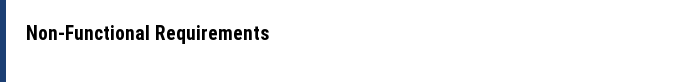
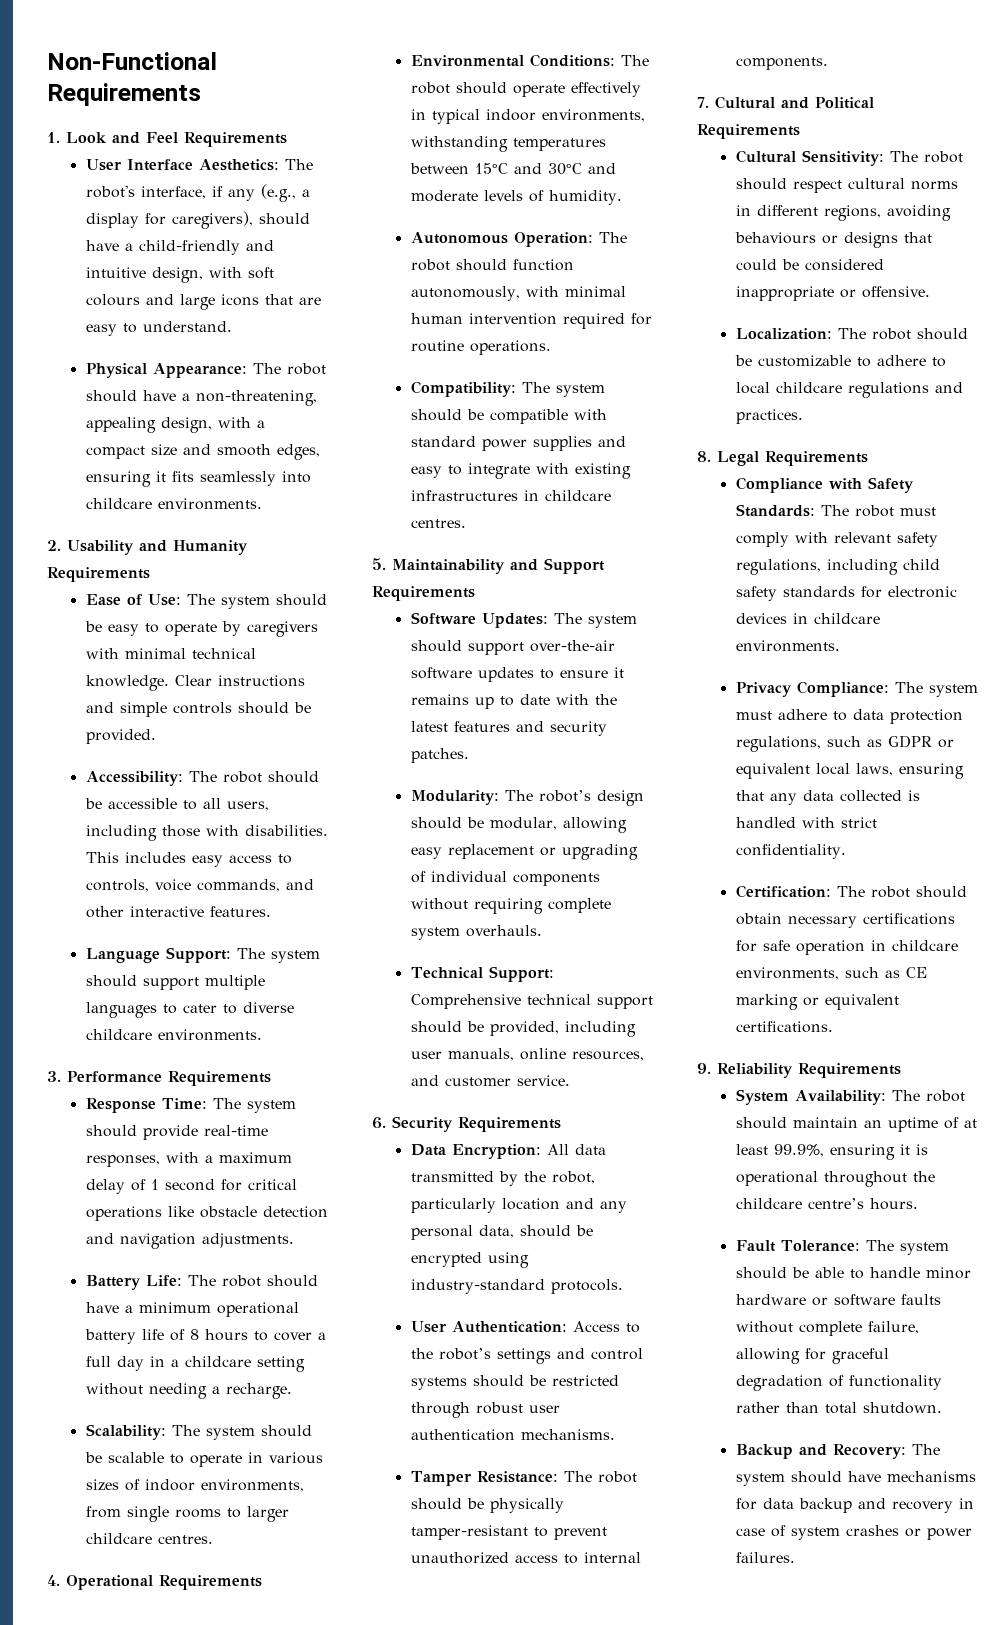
(270, 34) none -> [47,132,287,147] [85,159,313,171] [85,184,310,202] [85,211,310,229] [85,240,274,255] [85,267,274,283] [85,294,321,310] [85,321,232,336] [85,363,326,378] [85,390,317,406] [85,417,265,433] [85,444,320,460] [85,471,311,487] [85,498,262,510] [47,540,248,555] [47,567,150,582] [85,594,327,609] [84,621,318,637] [85,648,256,659] [85,675,305,691] [85,702,311,717] [85,729,156,744] [85,771,319,786] [84,798,269,811] [85,825,328,841] [85,852,292,867] [85,879,314,892] [85,906,271,918] [85,947,320,963] [85,975,265,990] [85,1002,294,1018] [85,1029,262,1041] [47,1071,271,1086] [85,1098,296,1113] [85,1125,268,1140] [85,1152,292,1167] [85,1179,297,1194] [85,1206,328,1221] [85,1233,294,1249] [85,1275,318,1290] [85,1302,299,1317] [84,1329,326,1344] [85,1356,305,1372] [85,1383,292,1399] [85,1424,312,1440] [84,1452,323,1467] [85,1479,304,1492] [85,1506,289,1522] [85,1533,213,1544] [47,1575,262,1590] [410,54,649,67] [410,82,641,97] [410,109,645,124] [410,136,606,152] [409,163,616,175] [410,190,622,205] [410,232,627,247] [410,259,574,271] [410,286,626,301] [410,313,652,329] [410,340,551,355] [410,381,605,397] [410,409,607,424] [410,436,626,451] [410,463,631,479] [410,490,611,501] [410,519,466,528] [372,558,605,574] [372,586,475,601] [410,612,637,628] [410,640,615,655] [410,667,624,682] [410,694,617,709] [410,721,607,736] [410,748,469,763] [410,790,644,806] [410,817,627,833] [410,844,638,860] [410,871,600,886] [410,898,611,914] [410,925,542,940] [410,966,554,982] [410,994,653,1009] [410,1021,636,1037] [410,1048,644,1061] [410,1075,570,1087] [372,1116,561,1132] [410,1144,606,1159] [410,1171,595,1186] [410,1198,627,1213] [410,1225,593,1240] [410,1252,529,1268] [410,1279,623,1294] [410,1321,640,1333] [410,1348,643,1364] [410,1375,619,1390] [410,1402,560,1418] [410,1429,615,1441] [410,1471,637,1486] [410,1498,564,1513] [410,1525,607,1540] [410,1552,641,1564] [735,57,828,70] [697,96,874,109] [697,124,800,139] [735,150,963,166] [735,178,958,193] [735,205,951,221] [734,232,932,248] [735,259,884,271] [735,286,930,301] [735,328,968,340] [734,355,946,367] [735,382,963,398] [735,409,803,424] [697,451,868,466] [735,477,914,493] [735,504,936,517] [735,532,938,547] [735,559,940,575] [735,586,957,601] [735,613,880,624] [735,640,840,652] [735,681,978,697] [735,709,963,724] [735,735,954,752] [735,763,964,779] [735,790,920,805] [735,817,877,828] [735,844,846,859] [735,885,967,898] [735,913,955,928] [735,940,958,955] [735,967,927,980] [735,994,899,1010] [735,1021,833,1033] [697,1063,901,1078] [735,1089,965,1105] [735,1117,977,1132] [735,1144,928,1160] [735,1171,935,1187] [735,1198,918,1210] [735,1240,949,1255] [735,1267,971,1279] [735,1294,941,1306] [735,1321,919,1336] [735,1348,889,1364] [735,1375,942,1391] [735,1402,942,1414] [735,1444,940,1459] [735,1471,976,1486] [735,1498,974,1513] [735,1525,972,1540] [735,1552,795,1563] // 1. Look and Feel Requirements // User Interface Aesthetics: The robot's interface, if any (e.g., a display for caregivers), should have a child-friendly and intuitive design, with soft colours and large icons that are easy to understand. // Physical Appearance: The robot should have a non-threatening, appealing design, with a compact size and smooth edges, ensuring it fits seamlessly into childcare environments. // 2. Usability and Humanity Requirements // Ease of Use: The system should be easy to operate by caregivers with minimal technical knowledge. Clear instructions and simple controls should be provided. // Accessibility: The robot should be accessible to all users, including those with disabilities. This includes easy access to controls, voice commands, and other interactive features. // Language Support: The system should support multiple languages to cater to diverse childcare environments. // 3. Performance Requirements // Response Time: The system should provide real-time responses, with a maximum delay of 1 second for critical operations like obstacle detection and navigation adjustments. // Battery Life: The robot should have a minimum operational battery life of 8 hours to cover a full day in a childcare setting without needing a recharge. // Scalability: The system should be scalable to operate in various sizes of indoor environments, from single rooms to larger childcare centres. // 4. Operational Requirements // Environmental Conditions: The robot should operate effectively in typical indoor environments, withstanding temperatures between 15°C and 30°C and moderate levels of humidity. // Autonomous Operation: The robot should function autonomously, with minimal human intervention required for routine operations. // Compatibility: The system should be compatible with standard power supplies and easy to integrate with existing infrastructures in childcare centres. // 5. Maintainability and Support Requirements // Software Updates: The system should support over-the-air software updates to ensure it remains up to date with the latest features and security patches. // Modularity: The robot’s design should be modular, allowing easy replacement or upgrading of individual components without requiring complete system overhauls. // Technical Support: Comprehensive technical support should be provided, including user manuals, online resources, and customer service. // 6. Security Requirements // Data Encryption: All data transmitted by the robot, particularly location and any personal data, should be encrypted using industry-standard protocols. // User Authentication: Access to the robot’s settings and control systems should be restricted through robust user authentication mechanisms. // Tamper Resistance: The robot should be physically tamper-resistant to prevent unauthorized access to internal components. // 7. Cultural and Political Requirements // Cultural Sensitivity: The robot should respect cultural norms in different regions, avoiding behaviours or designs that could be considered inappropriate or offensive. // Localization: The robot should be customizable to adhere to local childcare regulations and practices. // 8. Legal Requirements // Compliance with Safety Standards: The robot must comply with relevant safety regulations, including child safety standards for electronic devices in childcare environments. // Privacy Compliance: The system must adhere to data protection regulations, such as GDPR or equivalent local laws, ensuring that any data collected is handled with strict confidentiality. // Certification: The robot should obtain necessary certifications for safe operation in childcare environments, such as CE marking or equivalent certifications. // 9. Reliability Requirements // System Availability: The robot should maintain an uptime of at least 99.9%, ensuring it is operational throughout the childcare centre’s hours. // Fault Tolerance: The system should be able to handle minor hardware or software faults without complete failure, allowing for graceful degradation of functionality rather than total shutdown. // Backup and Recovery: The system should have mechanisms for data backup and recovery in case of system crashes or power failures.

